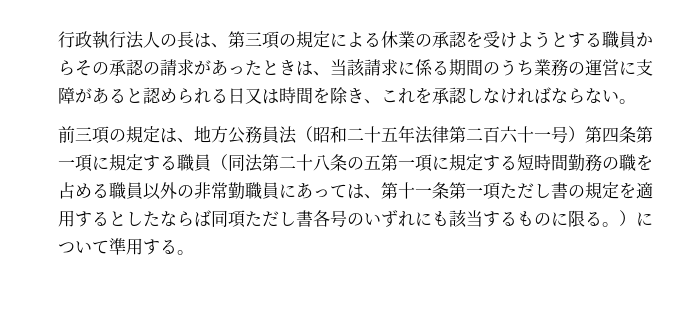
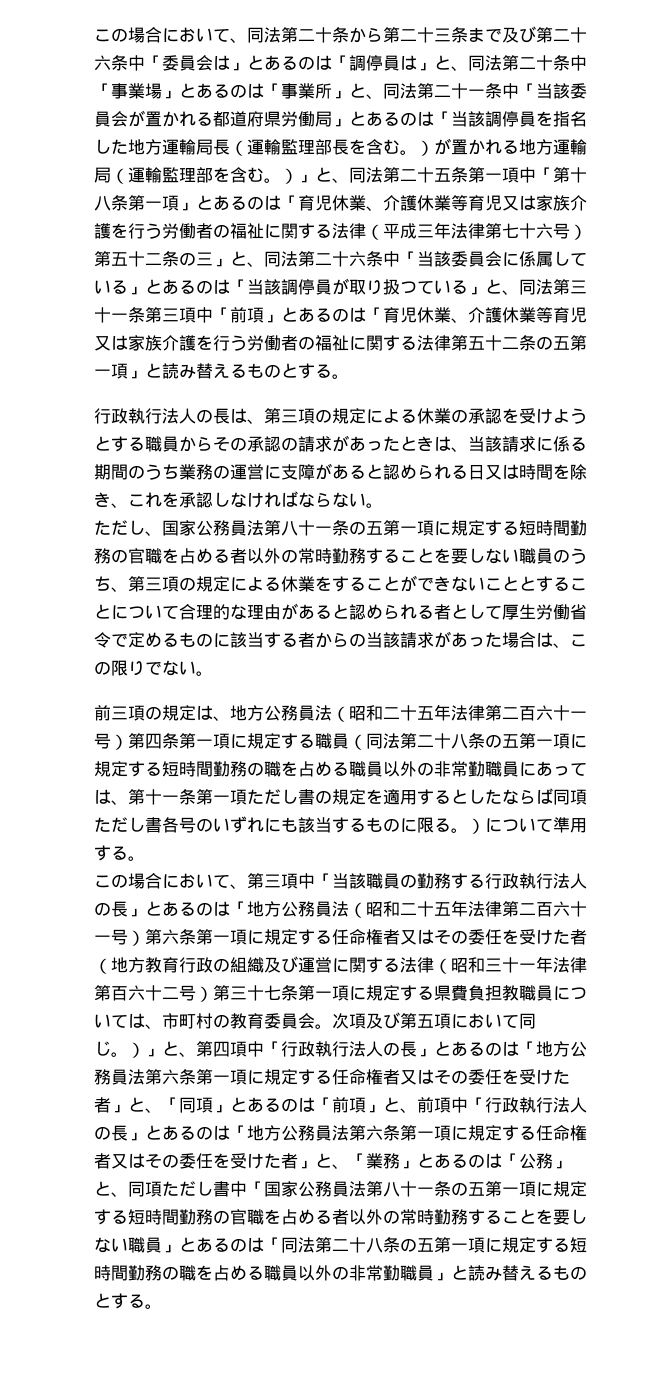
(57, 39) none -> [94,26,588,43] [94,55,588,71] [94,83,588,99] [94,110,588,127] [94,138,588,156] [94,167,588,184] [94,195,588,211] [94,222,588,240] [94,251,588,267] [94,278,588,295] [94,307,588,323] [94,335,588,351] [94,363,350,379] この場合において、同法第二十条から第二十三条まで及び第二十六条中「委員会は」とあるのは「調停員は」と、同法第二十条中「事業場」とあるのは「事業所」と、同法第二十一条中「当該委員会が置かれる都道府県労働局」とあるのは「当該調停員を指名した地方運輸局長（運輸監理部長を含む。）が置かれる地方運輸局（運輸監理部を含む。）」と、同法第二十五条第一項中「第十八条第一項」とあるのは「育児休業、介護休業等育児又は家族介護を行う労働者の福祉に関する法律（平成三年法律第七十六号）第五十二条の三」と、同法第二十六条中「当該委員会に係属している」とあるのは「当該調停員が取り扱つている」と、同法第三十一条第三項中「前項」とあるのは「育児休業、介護休業等育児又は家族介護を行う労働者の福祉に関する法律第五十二条の五第一項」と読み替えるものとする。 //
(636, 101) none -> [94,520,588,536] [94,548,588,564] [94,575,588,592] [94,603,588,620] [94,631,588,648] [94,660,214,676] // ただし、国家公務員法第八十一条の五第一項に規定する短時間勤務の官職を占める者以外の常時勤務することを要しない職員のうち、第三項の規定による休業をすることができないこととすることについて合理的な理由があると認められる者として厚生労働省令で定めるものに該当する者からの当該請求があった場合は、この限りでない。
(194, 252) none -> [94,873,588,889] [94,900,588,918] [94,929,588,946] [94,956,588,974] [94,985,588,1002] [94,1012,537,1029] [94,1041,588,1058] [94,1069,571,1085] [94,1097,588,1113] [94,1125,588,1141] [94,1153,571,1169] [94,1181,588,1197] [94,1209,588,1225] [94,1237,588,1253] [94,1265,588,1281] [94,1293,163,1309] // この場合において、第三項中「当該職員の勤務する行政執行法人の長」とあるのは「地方公務員法（昭和二十五年法律第二百六十一号）第六条第一項に規定する任命権者又はその委任を受けた者（地方教育行政の組織及び運営に関する法律（昭和三十一年法律第百六十二号）第三十七条第一項に規定する県費負担教職員については、市町村の教育委員会。次項及び第五項において同じ。）」と、第四項中「行政執行法人の長」とあるのは「地方公務員法第六条第一項に規定する任命権者又はその委任を受けた者」と、「同項」とあるのは「前項」と、前項中「行政執行法人の長」とあるのは「地方公務員法第六条第一項に規定する任命権者又はその委任を受けた者」と、「業務」とあるのは「公務」と、同項ただし書中「国家公務員法第八十一条の五第一項に規定する短時間勤務の官職を占める者以外の常時勤務することを要しない職員」とあるのは「同法第二十八条の五第一項に規定する短時間勤務の職を占める職員以外の非常勤職員」と読み替えるものとする。

